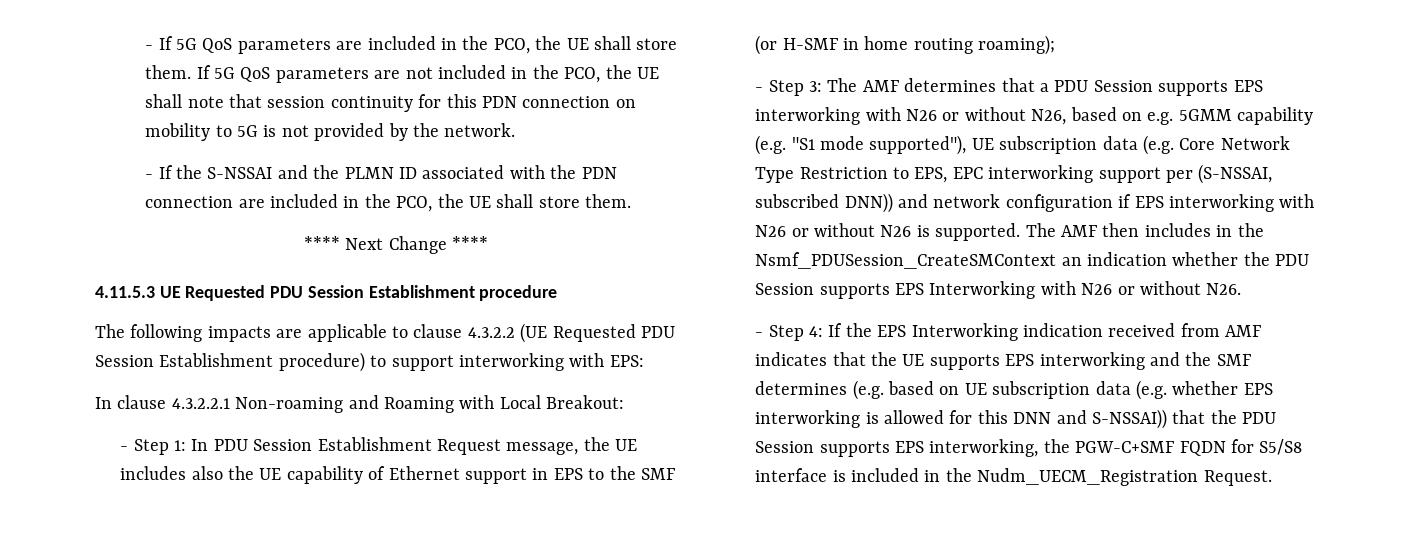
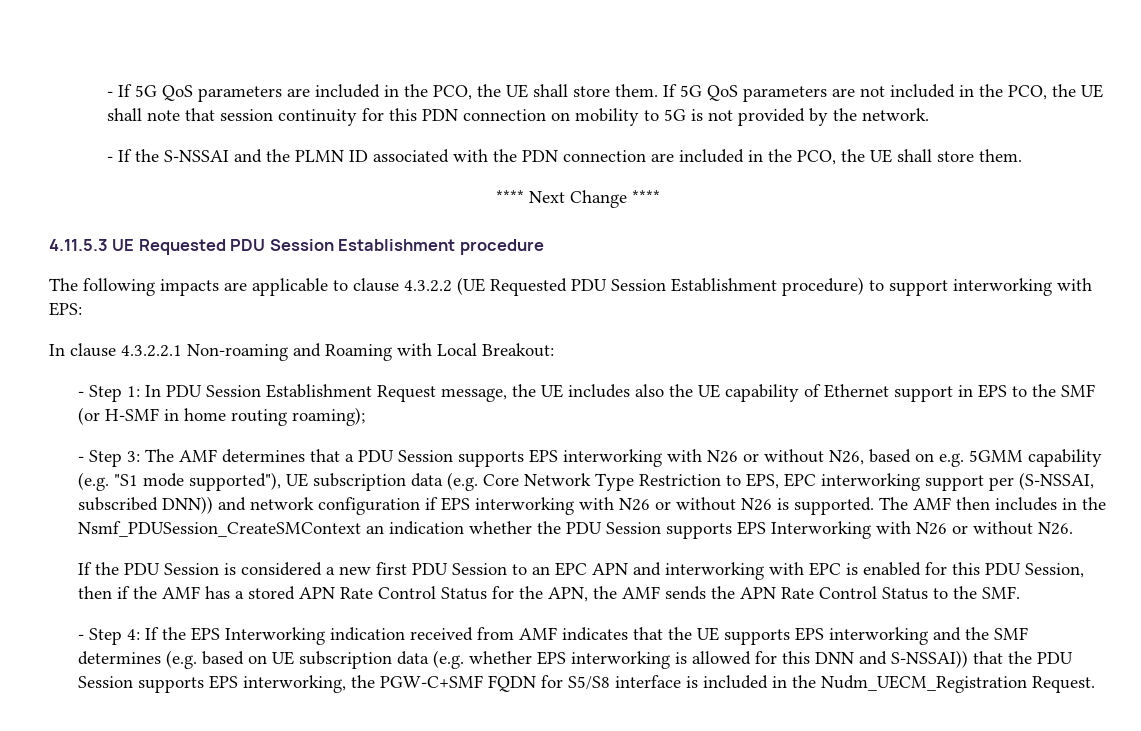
(1242, 289) none -> [78,562,1085,580] [78,586,1021,602] // If the PDU Session is considered a new first PDU Session to an EPC APN and interworking with EPC is enabled for this PDU Session, then if the AMF has a stored APN Rate Control Status for the APN, the AMF sends the APN Rate Control Status to the SMF.

